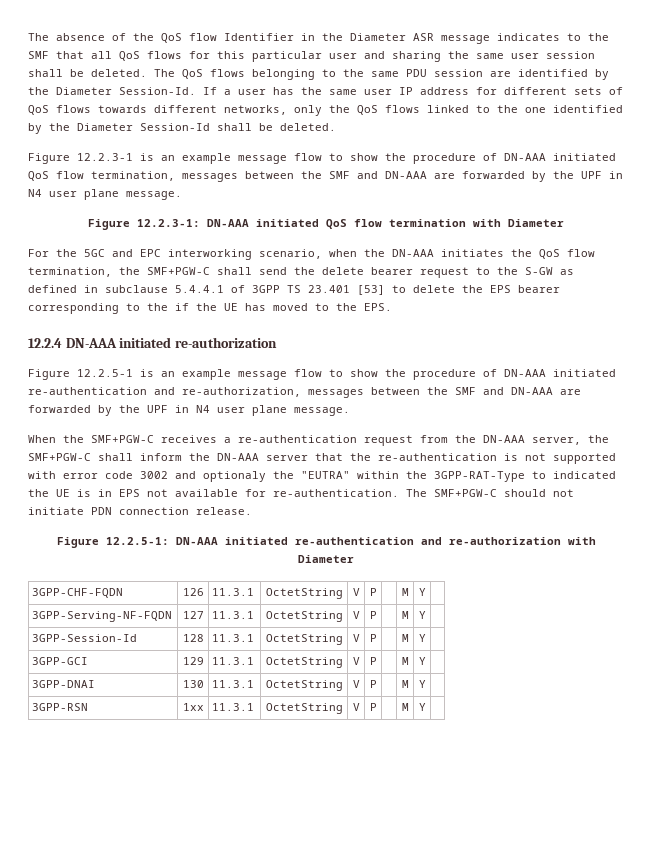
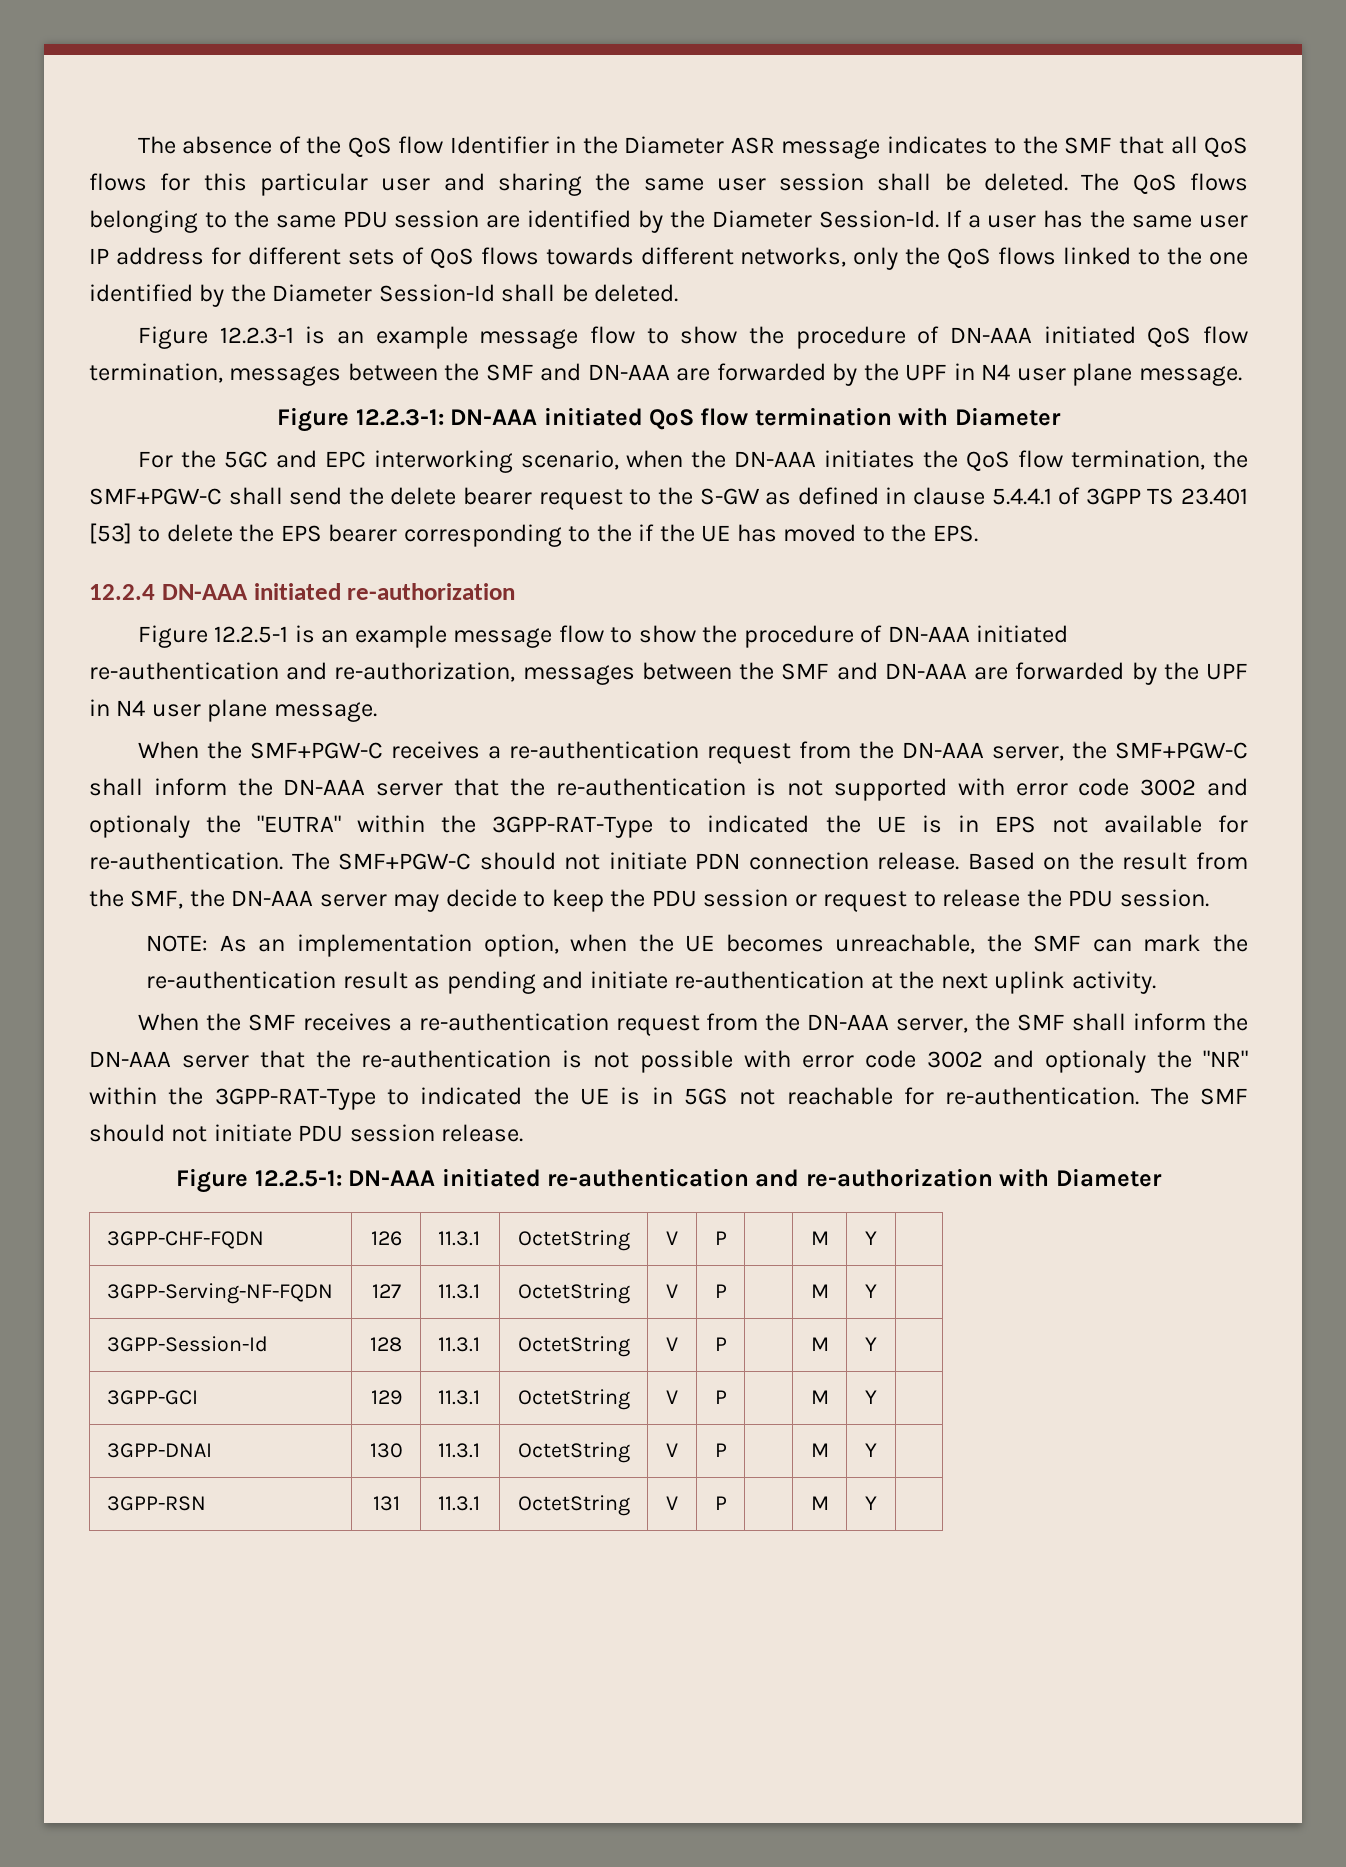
[105,285,168,293] subclause -> [912,487,985,505] clause
(252, 511) none -> [967,852,1248,870] [89,889,1209,912] [146,934,1248,957] [146,971,1156,994] [137,1013,1248,1036] [89,1050,1248,1073] [89,1087,1248,1110] [89,1124,524,1142] Based on the result from the SMF, the DN-AAA server may decide to keep the PDU session or request to release the PDU session. // NOTE: As an implementation option, when the UE becomes unreachable, the SMF can mark the re-authentication result as pending and initiate re-authentication at the next uplink activity. // When the SMF receives a re-authentication request from the DN-AAA server, the SMF shall inform the DN-AAA server that the re-authentication is not possible with error code 3002 and optionaly the "NR" within the 3GPP-RAT-Type to indicated the UE is in 5GS not reachable for re-authentication. The SMF should not initiate PDU session release.
[182,703,204,711] 1xx -> [372,1496,400,1511] 131

